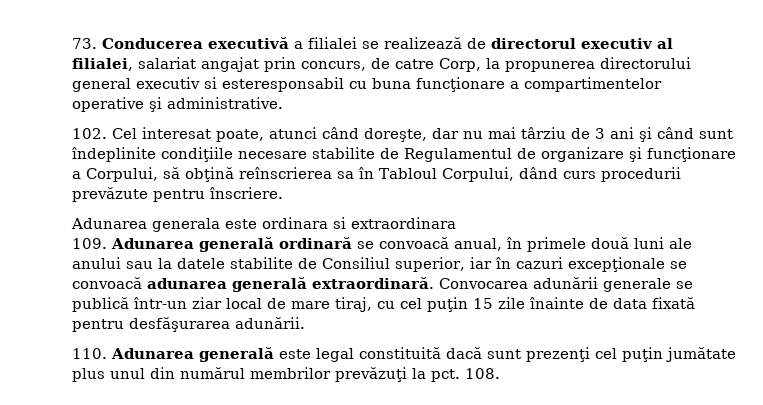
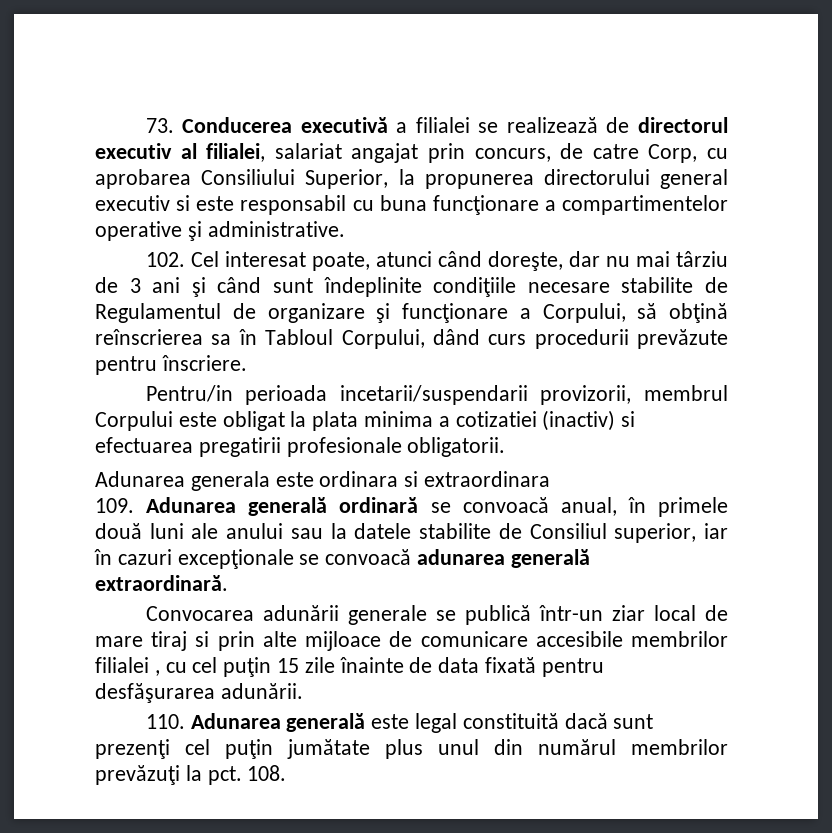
(481, 65) none -> [707,148,729,159] [95,169,389,189] cu aprobarea Consiliului Superior,
[222,77,344,92] esteresponsabil -> [196,195,347,215] este responsabil
(283, 193) none -> [145,385,728,405] [95,410,636,431] [95,437,506,457] // Pentru/in perioada incetarii/suspendarii provizorii, membrul Corpului este obligat la plata minima a cotizatiei (inactiv) si efectuarea pregatirii profesionale obligatorii.
(434, 283) none -> (228, 583) //
[335,297,372,312] tiraj, -> [151,631,728,651] [95,657,160,676] tiraj si prin alte mijloace de comunicare accesibile membrilor filialei ,

